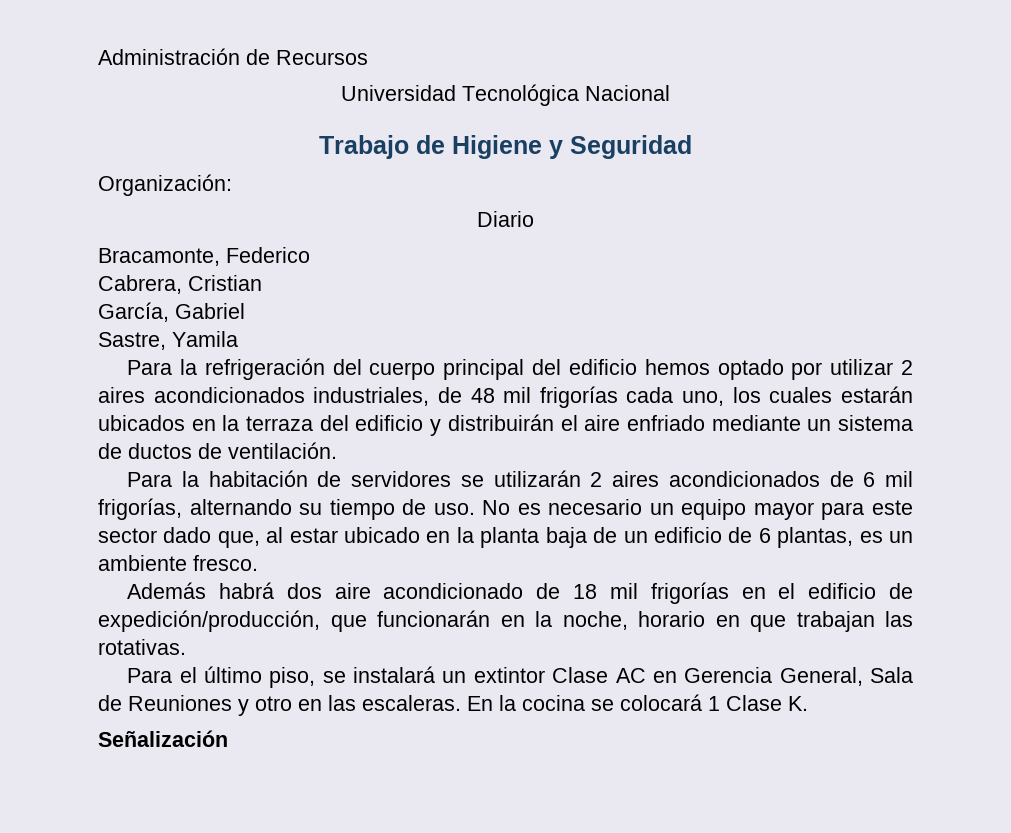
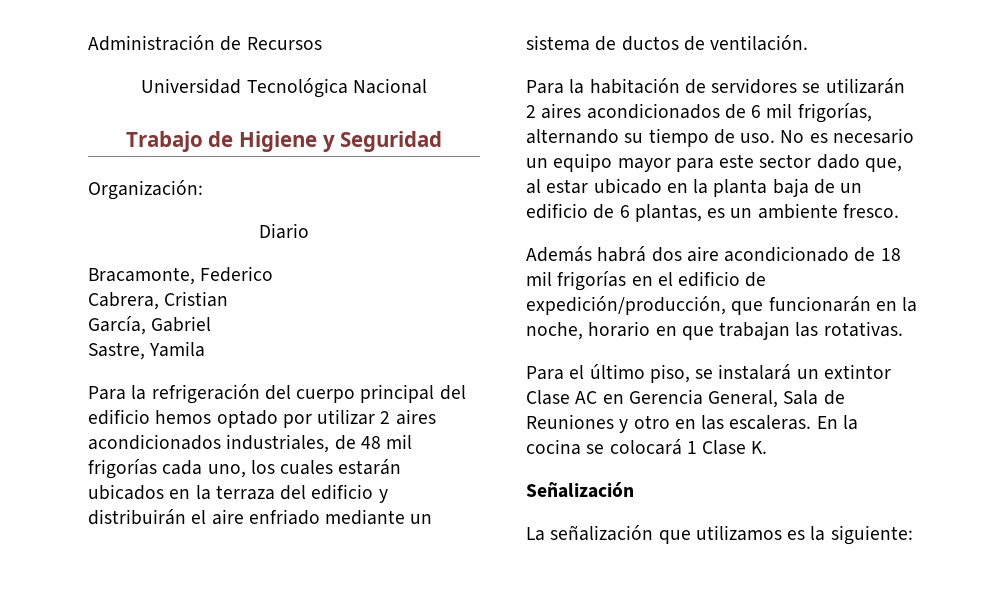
(228, 738) none -> [526,525,913,545] // La señalización que utilizamos es la siguiente:

